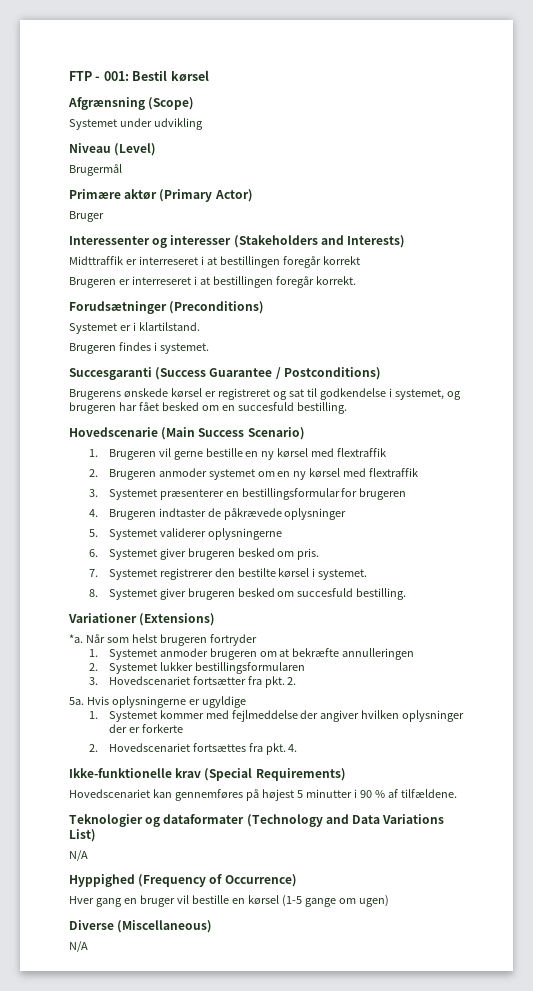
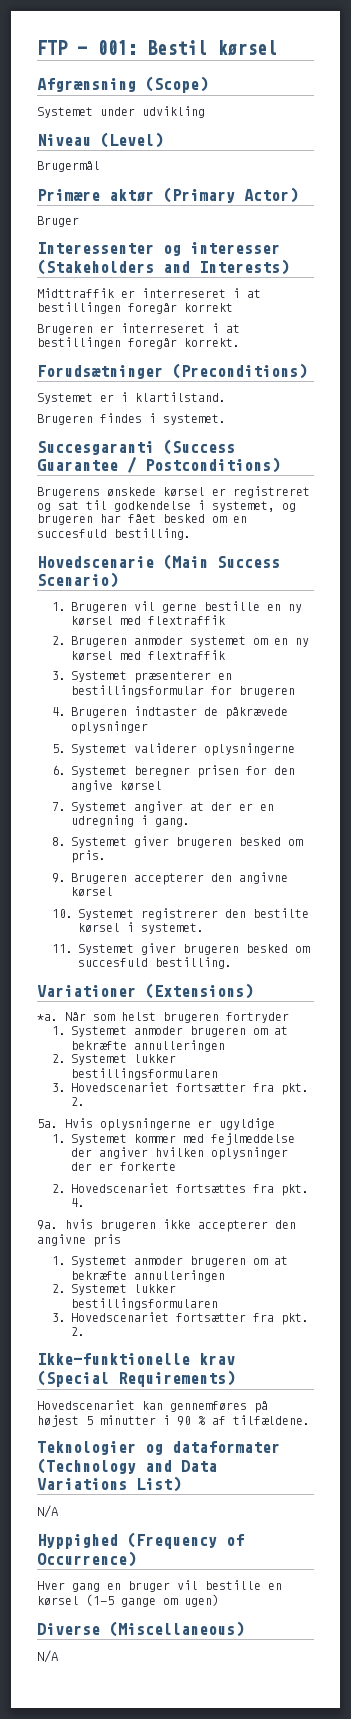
(157, 554) none -> [134,765,296,778] [71,780,163,792] [52,801,275,813] [71,815,191,827] [52,837,128,848] beregner prisen for den angive kørsel // 7. Systemet angiver at der er en udregning i gang. // 8. Systemet
[88,569,98,577] 7. -> [52,872,289,885] [71,887,114,897] [52,909,74,918] 9. Brugeren accepterer den angivne kørsel // 10.
[88,589,98,597] 8. -> [52,944,74,953] 11.
(298, 748) none -> [37,1219,296,1232] [37,1234,121,1247] [52,1256,289,1267] [71,1270,226,1282] [52,1284,177,1295] [71,1298,219,1310] [52,1312,310,1325] [71,1327,86,1336] // 9a. hvis brugeren ikke accepterer den angivne pris // 1. Systemet anmoder brugeren om at bekræfte annulleringen // 2. Systemet lukker bestillingsformularen // 3. Hovedscenariet fortsætter fra pkt. 2.

